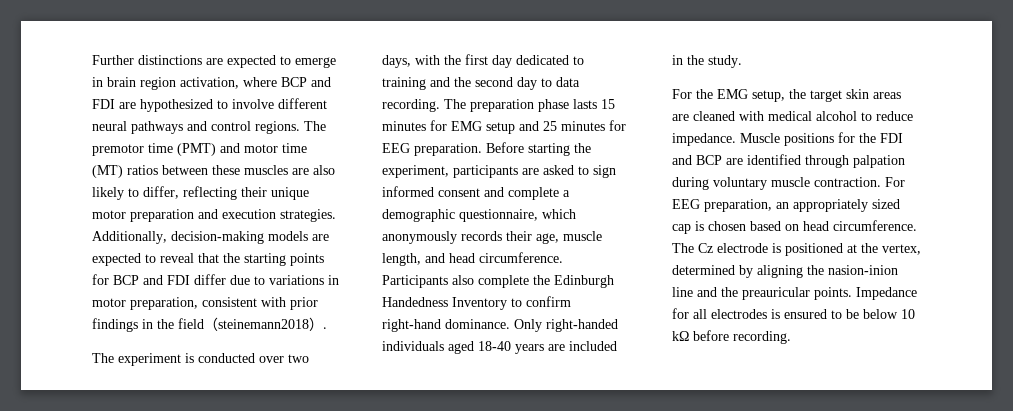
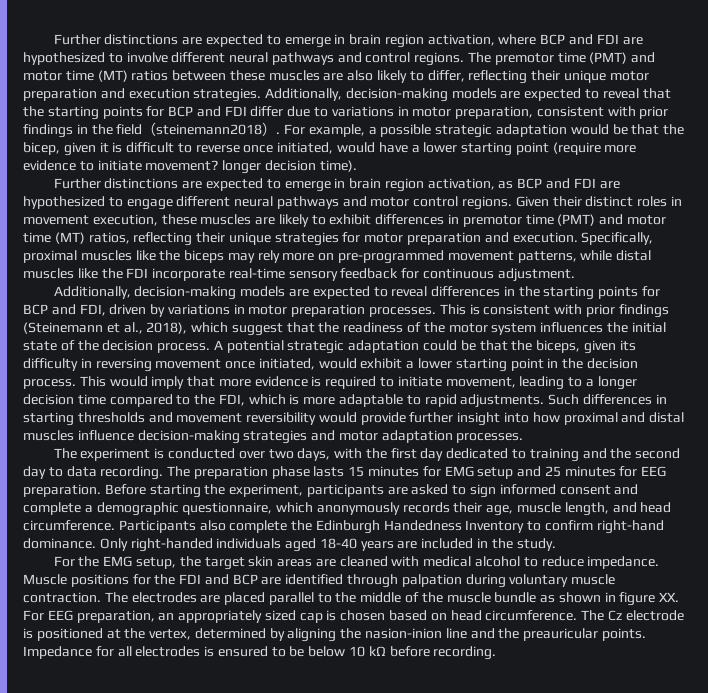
(327, 328) none -> [284,124,685,138] [23,142,637,156] [23,160,357,174] [53,178,620,192] [23,196,682,210] [23,214,666,227] [23,232,654,246] [23,250,652,264] [23,268,575,282] [53,286,660,300] [23,304,669,318] [23,322,666,336] [23,340,636,354] [23,358,638,372] [23,376,637,390] [23,394,667,408] [23,412,685,426] [23,430,524,444] For example, a possible strategic adaptation would be that the bicep, given it is difficult to reverse once initiated, would have a lower starting point (require more evidence to initiate movement? longer decision time). // Further distinctions are expected to emerge in brain region activation, as BCP and FDI are hypothesized to engage different neural pathways and motor control regions. Given their distinct roles in movement execution, these muscles are likely to exhibit differences in premotor time (PMT) and motor time (MT) ratios, reflecting their unique strategies for motor preparation and execution. Specifically, proximal muscles like the biceps may rely more on pre-programmed movement patterns, while distal muscles like the FDI incorporate real-time sensory feedback for continuous adjustment. // Additionally, decision-making models are expected to reveal differences in the starting points for BCP and FDI, driven by variations in motor preparation processes. This is consistent with prior findings (Steinemann et al., 2018), which suggest that the readiness of the motor system influences the initial state of the decision process. A potential strategic adaptation could be that the biceps, given its difficulty in reversing movement once initiated, would exhibit a lower starting point in the decision process. This would imply that more evidence is required to initiate movement, leading to a longer decision time compared to the FDI, which is more adaptable to rapid adjustments. Such differences in starting thresholds and movement reversibility would provide further insight into how proximal and distal muscles influence decision-making strategies and motor adaptation processes.
(881, 182) none -> [104,592,680,606] The electrodes are placed parallel to the middle of the muscle bundle as shown in figure XX.

